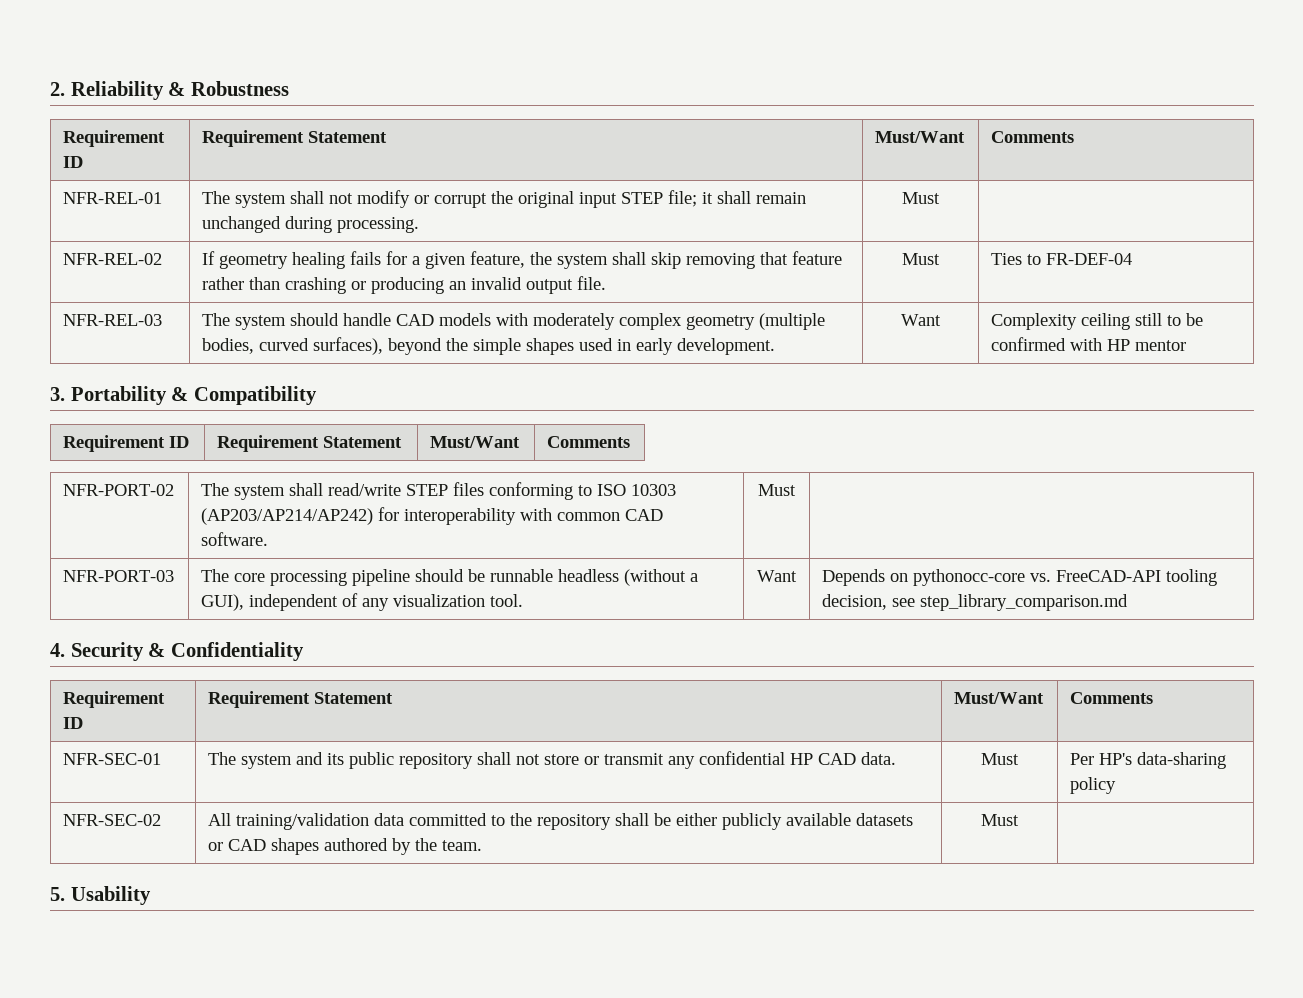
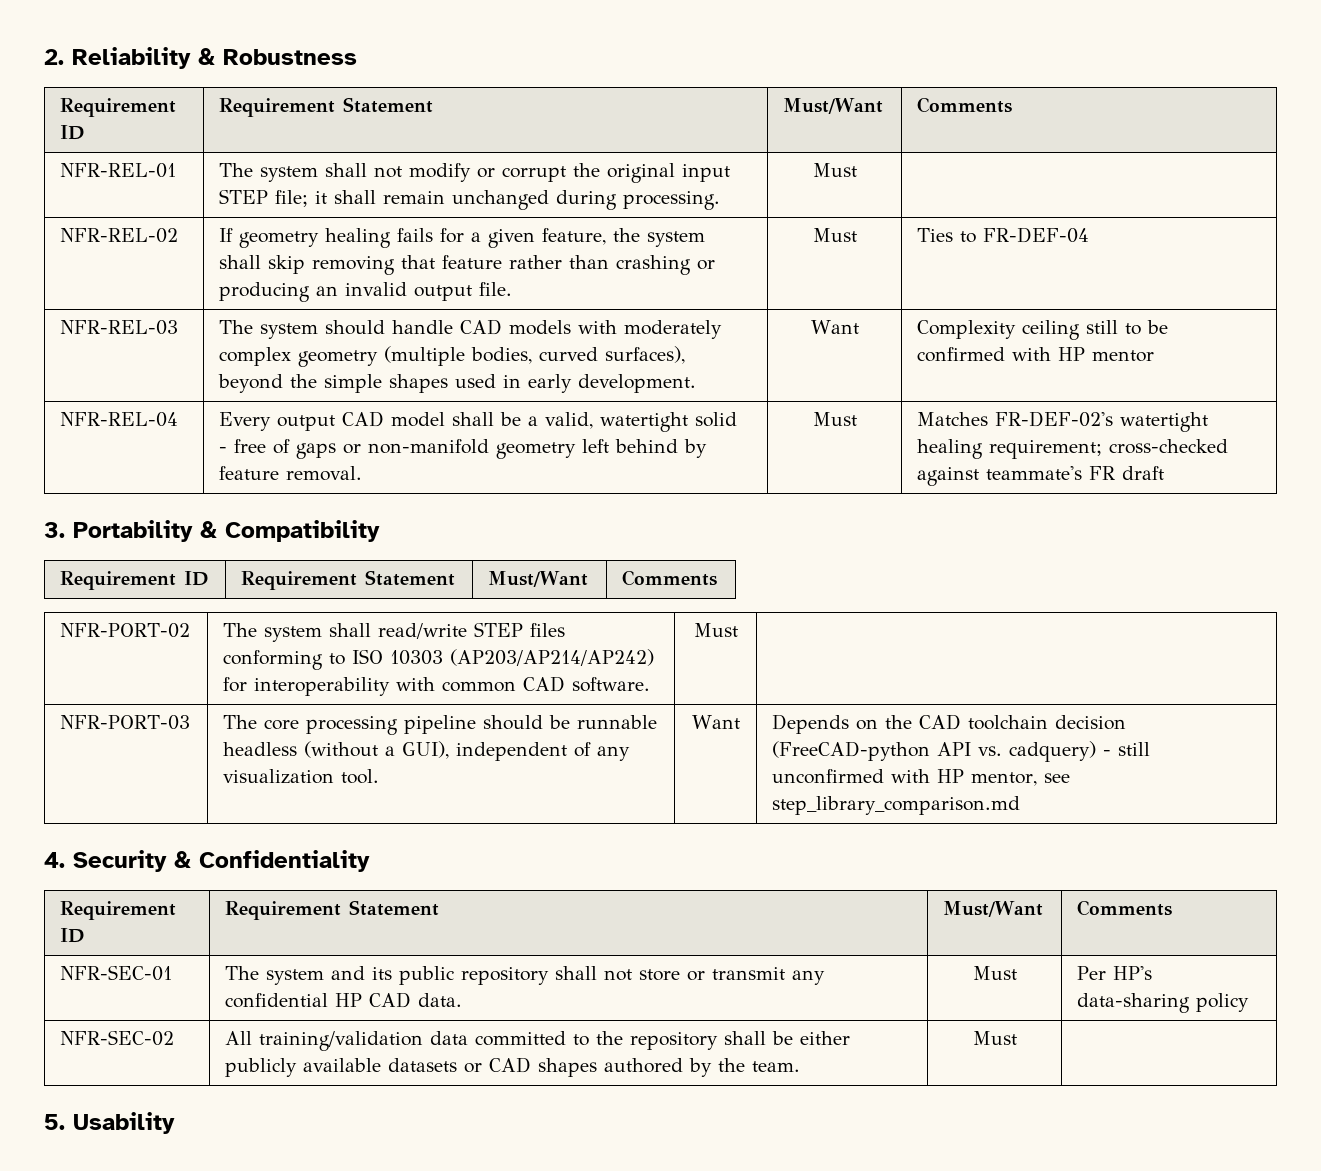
(1187, 345) none -> [60,412,179,427] [219,411,738,432] [219,439,708,459] [219,466,363,481] [812,412,857,426] [917,411,1209,432] [917,439,1229,459] [917,466,1165,486] // NFR-REL-04 | Every output CAD model shall be a valid, watertight solid - free of gaps or non-manifold geometry left behind by feature removal. | Must | Matches FR-DEF-02's watertight healing requirement; cross-checked against teammate's FR draft
[913,569,1218,586] [822,594,888,610] pythonocc-core vs. FreeCAD-API tooling decision, -> [885,714,1127,730] [772,741,1151,762] [772,769,1038,786] the CAD toolchain decision (FreeCAD-python API vs. cadquery) - still unconfirmed with HP mentor,

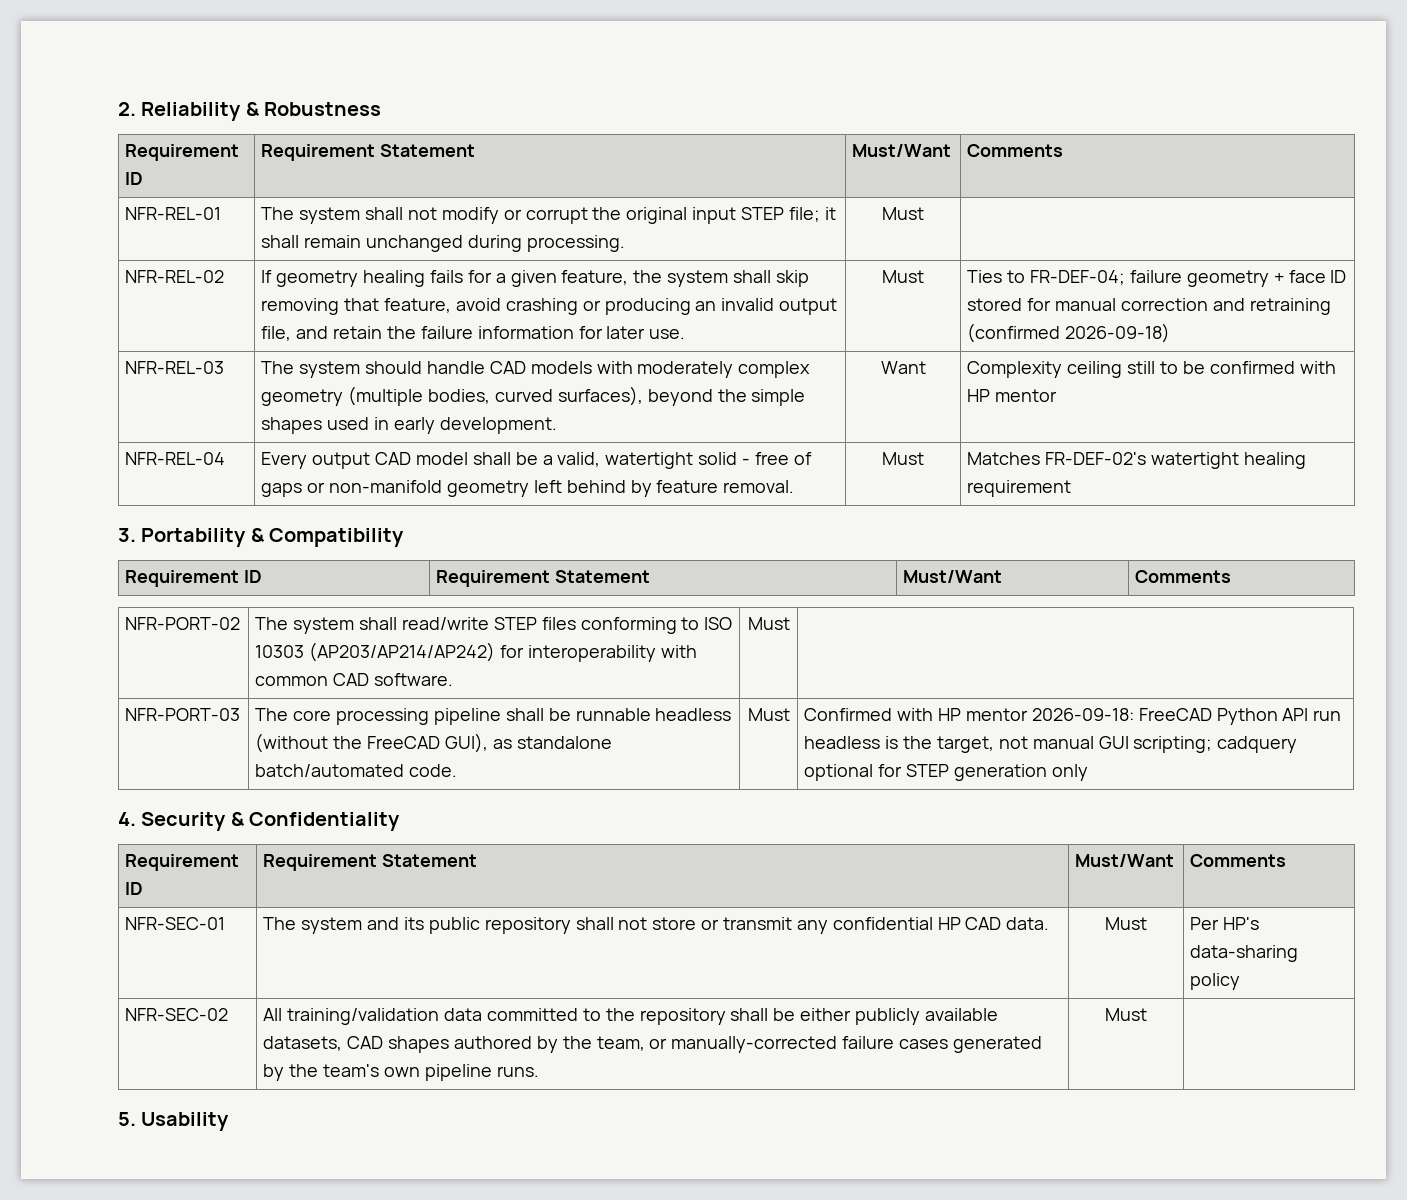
[442,255,610,269] feature rather than -> [384,298,501,313] feature, avoid
[479,282,513,296] [812,228,857,242] [917,227,1090,243] file. | Must | Ties to FR-DEF-04 -> [261,326,686,341] [882,270,924,283] [967,270,1347,287] [967,298,1331,315] [967,323,1171,343] file, and retain the failure information for later use. | Must | Ties to FR-DEF-04; failure geometry + face ID stored for manual correction and retraining (confirmed 2026-09-18)
[989,439,1229,459] [917,466,1165,486] requirement; cross-checked against teammate's FR draft -> [967,480,1072,497] requirement
[483,715,544,730] should -> [505,708,544,721] shall
[385,741,631,761] [223,769,380,784] [691,715,740,729] [772,714,1127,734] [772,741,1151,762] [772,769,1071,786] [772,796,1021,815] a GUI), independent of any visualization tool. | Want | Depends on the CAD toolchain decision (FreeCAD-python API vs. cadquery) - still unconfirmed with HP mentor, see step_library_comparison.md -> [333,733,612,753] [255,764,458,777] [747,708,790,721] [804,708,1342,725] [804,736,1298,753] [804,764,1088,781] the FreeCAD GUI), as standalone batch/automated code. | Must | Confirmed with HP mentor 2026-09-18: FreeCAD Python API run headless is the target, not manual GUI scripting; cadquery optional for STEP generation only
[388,1058,483,1073] datasets or -> [263,1036,343,1051] datasets,
[752,1061,801,1072] team. -> [596,1036,1042,1053] [263,1064,539,1081] team, or manually-corrected failure cases generated by the team's own pipeline runs.

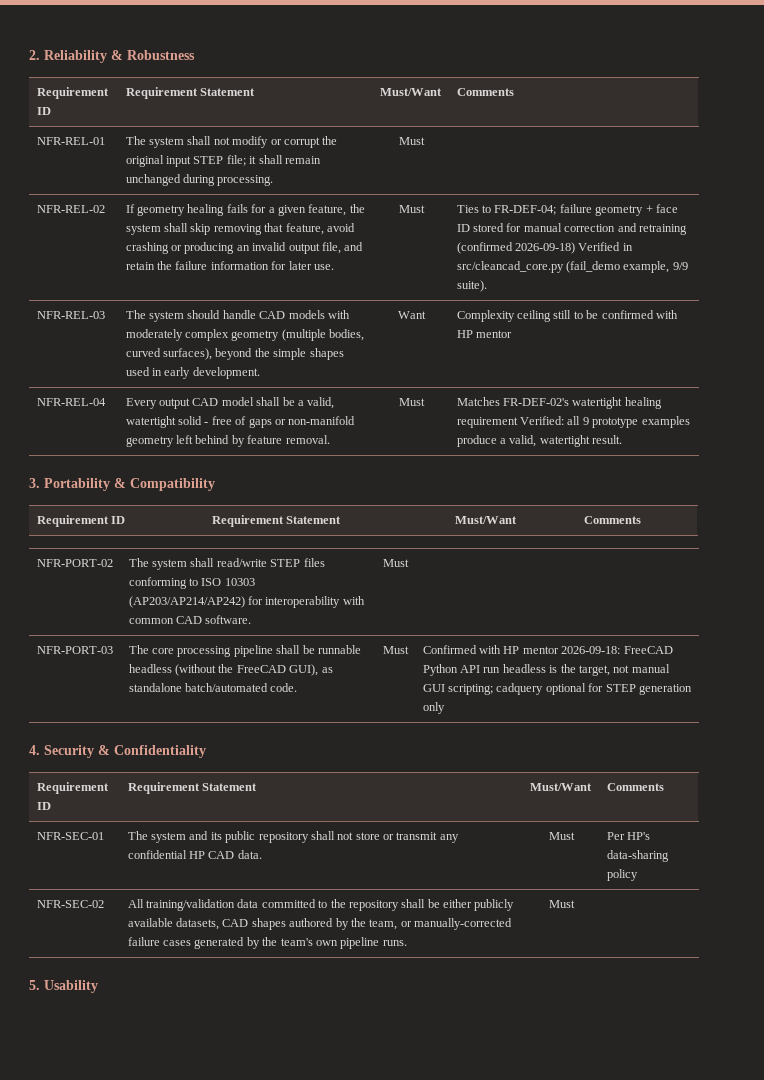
(1171, 333) none -> [578,242,633,251] [456,261,688,273] [456,280,487,292] Verified in src/cleancad_core.py (fail_demo example, 9/9 suite).
(1072, 488) none -> [520,416,690,428] [456,435,623,447] Verified: all 9 prototype examples produce a valid, watertight result.

